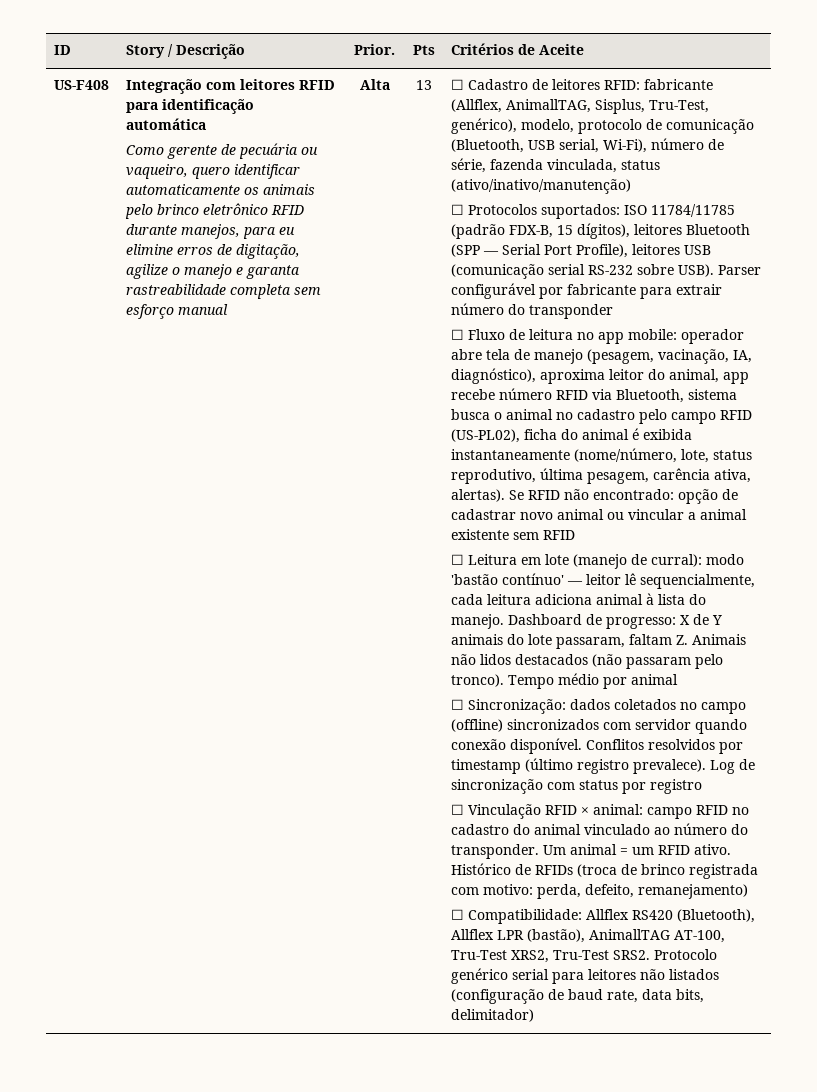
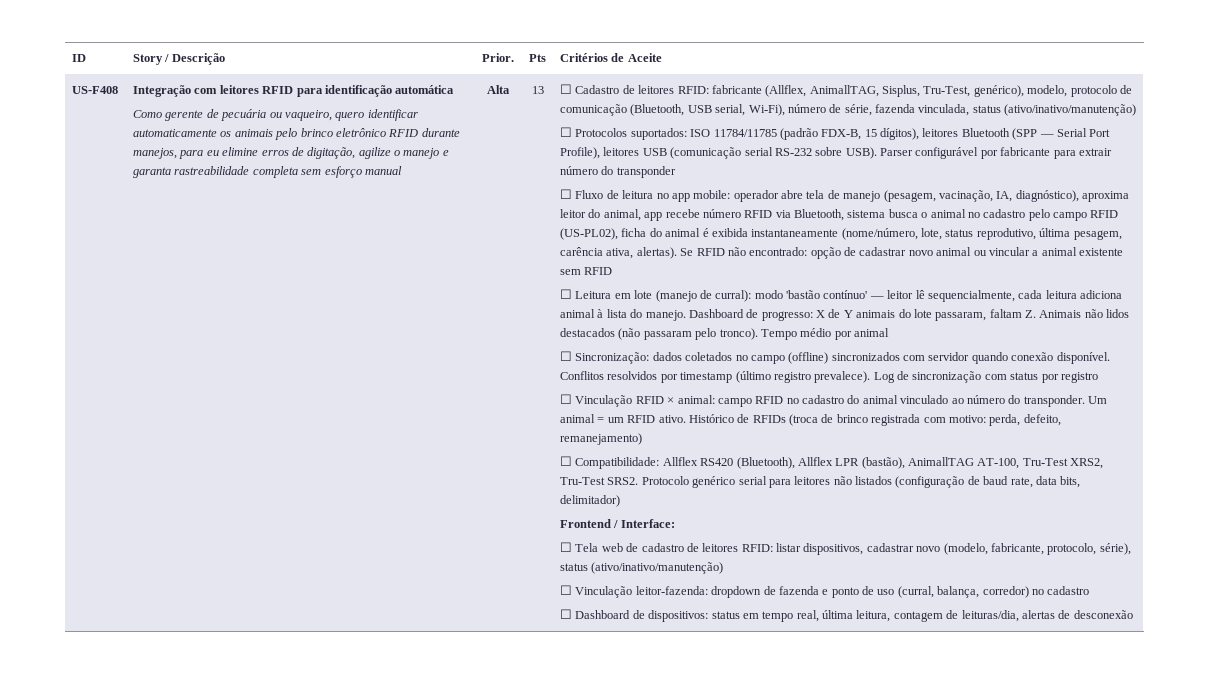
(535, 1015) none -> [560,519,675,528] [560,542,1131,555] [560,562,724,574] [560,585,1090,598] [560,609,1133,622] // Frontend / Interface: // ☐ Tela web de cadastro de leitores RFID: listar dispositivos, cadastrar novo (modelo, fabricante, protocolo, série), status (ativo/inativo/manutenção) // ☐ Vinculação leitor-fazenda: dropdown de fazenda e ponto de uso (curral, balança, corredor) no cadastro // ☐ Dashboard de dispositivos: status em tempo real, última leitura, contagem de leituras/dia, alertas de desconexão

